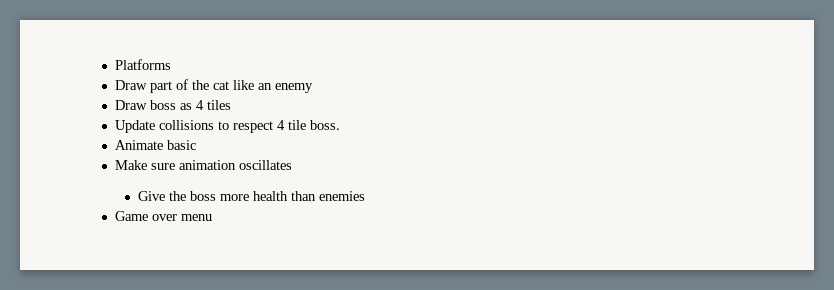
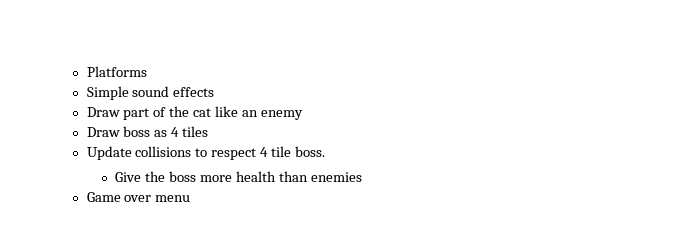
(171, 64) none -> [86,86,215,100] // Simple sound effects
[114,140,196,150] [114,160,292,170] // Animate basic // Make sure animation oscillates -> (326, 151) none

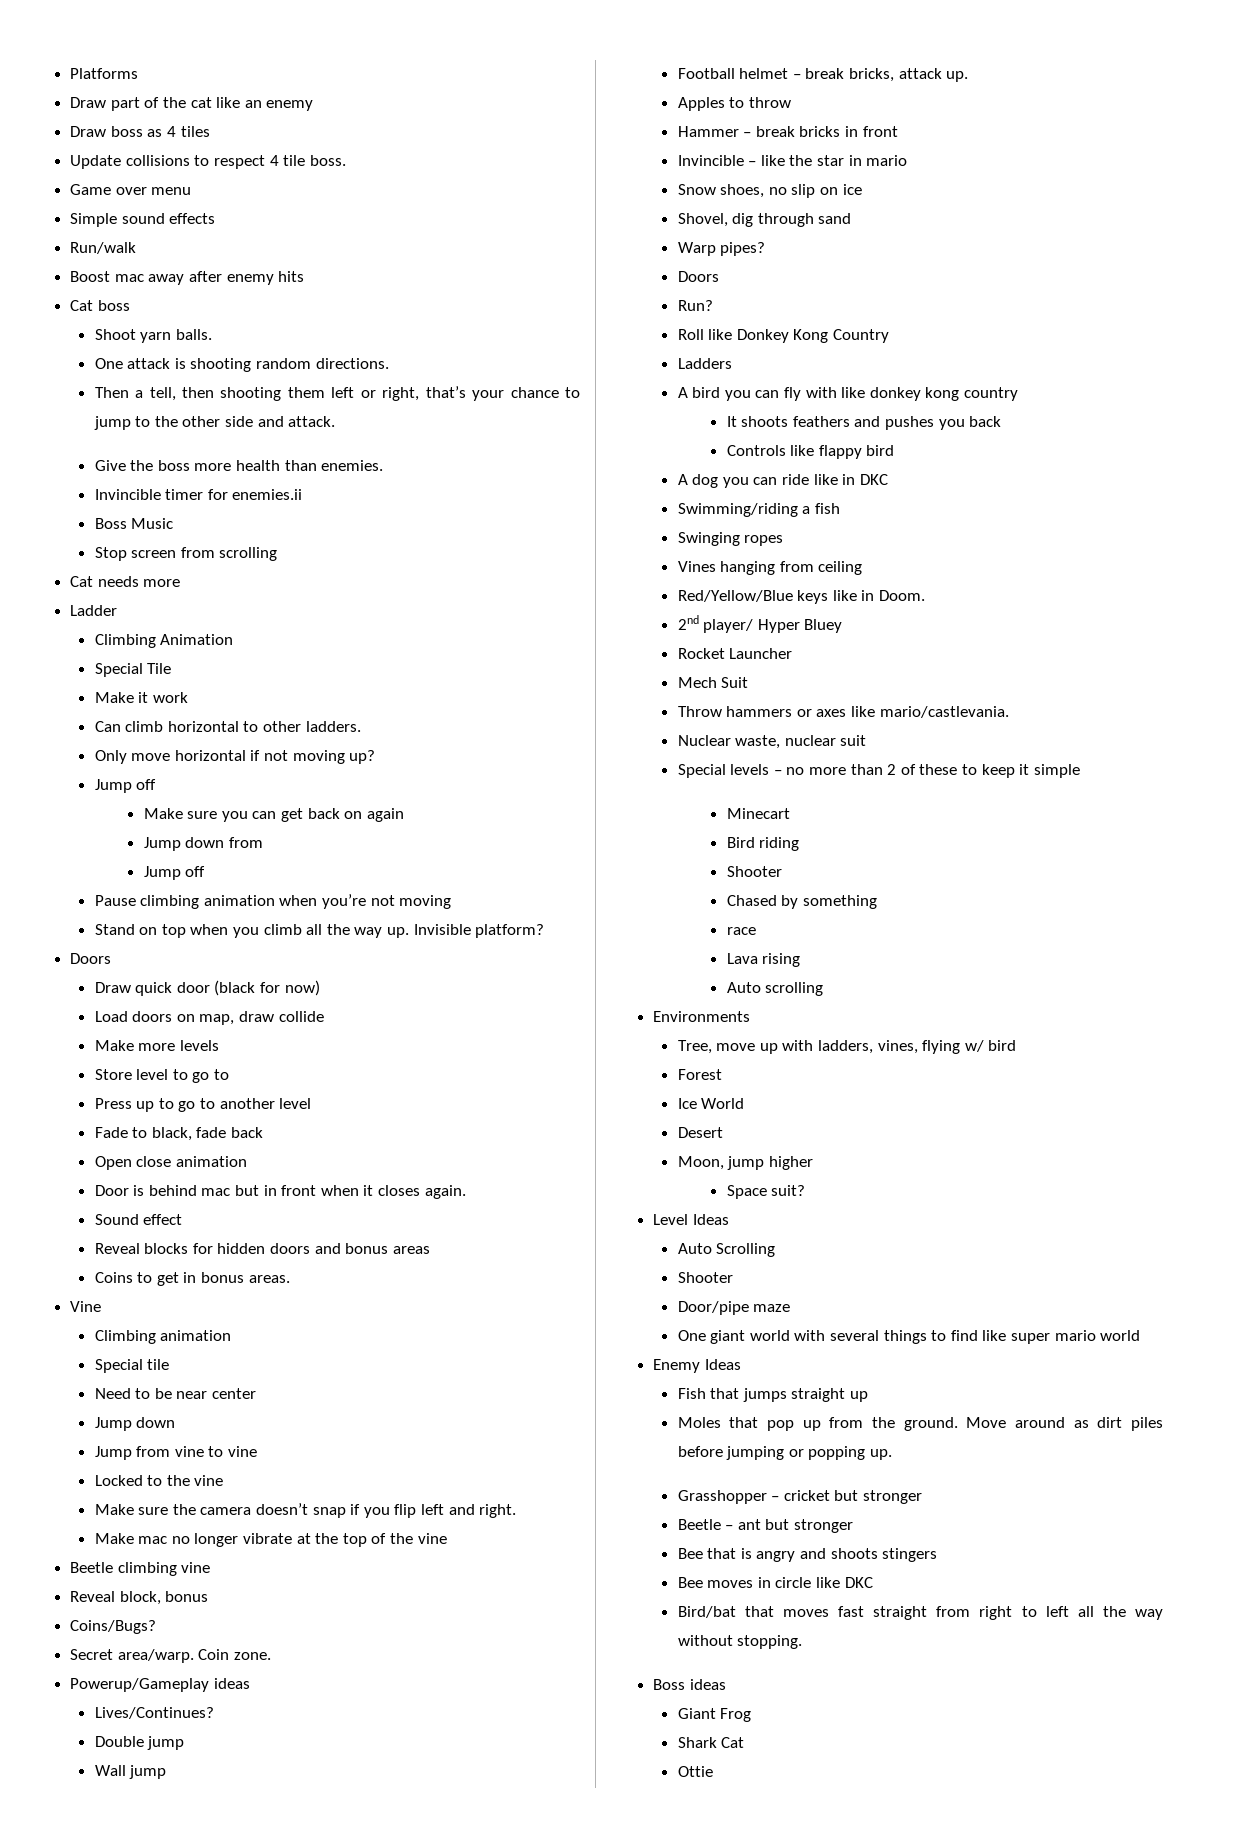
[86,86,215,100] // Simple sound effects -> (139, 73) none
(326, 151) none -> [70,184,192,195] [70,213,216,227] [70,242,137,254] [70,271,305,285] [70,300,130,311] [94,329,212,343] [94,358,389,372] [94,386,580,401] [93,416,336,430] // Game over menu // Simple sound effects // Run/walk // Boost mac away after enemy hits // Cat boss // Shoot yarn balls. // One attack is shooting random directions. // Then a tell, then shooting them left or right, that’s your chance to jump to the other side and attack.
[310,172,362,182] [86,192,191,202] enemies // Game over menu -> [321,460,384,471] [94,489,303,500] [94,518,174,529] [94,547,278,561] [70,576,181,587] [70,605,118,616] [94,634,234,648] [94,663,172,677] [94,692,188,703] [94,721,361,732] [94,750,376,764] [94,779,157,793] [143,808,404,822] [143,837,263,851] [143,866,206,880] [94,894,452,909] [94,924,545,938] [70,953,112,964] [94,980,320,996] [94,1011,324,1025] [94,1040,219,1051] [94,1069,230,1083] [94,1098,312,1112] [94,1127,264,1141] [94,1156,247,1170] [94,1185,466,1199] [94,1214,183,1225] [94,1243,430,1254] [94,1272,290,1286] [70,1301,102,1312] [94,1330,232,1344] [94,1359,170,1373] [94,1388,257,1399] [94,1417,176,1431] [94,1446,258,1460] [94,1475,224,1486] [94,1503,517,1518] [94,1533,447,1547] [70,1562,211,1576] [70,1591,209,1605] [70,1620,157,1634] [70,1649,271,1663] [70,1678,250,1692] [94,1707,214,1719] [94,1736,185,1750] [94,1765,167,1779] [677,68,969,82] [677,97,791,111] [677,126,898,137] [677,155,908,166] [677,184,862,198] [677,213,852,227] [677,242,766,256] [677,271,719,282] [677,300,713,311] [677,329,890,343] [677,358,732,369] [677,387,1018,401] [726,416,1002,430] [726,445,895,459] [677,474,888,488] [677,503,840,517] [677,532,784,546] [677,561,863,575] [677,590,926,604] [677,615,843,633] [677,648,793,659] [677,677,749,688] [677,706,1009,718] [677,735,867,749] [677,764,1080,778] [726,808,790,819] [726,837,800,851] [726,866,782,877] [726,895,877,909] [726,927,756,935] [726,953,801,967] [726,982,824,996] [653,1011,751,1022] [677,1040,1017,1054] [677,1069,722,1080] [677,1098,745,1109] [677,1127,723,1138] [677,1156,813,1170] [726,1185,806,1199] [653,1214,729,1225] [677,1243,776,1257] [677,1272,733,1283] [677,1301,791,1315] [677,1330,1141,1344] [653,1359,741,1373] [677,1388,869,1402] [677,1417,1163,1431] [677,1446,893,1460] [677,1490,923,1504] [677,1519,854,1533] [677,1548,938,1562] [677,1577,873,1588] [677,1606,1163,1620] [677,1635,803,1649] [653,1679,726,1690] [677,1708,752,1722] [677,1737,745,1748] [677,1766,713,1777] enemies. // Invincible timer for enemies.ii // Boss Music // Stop screen from scrolling // Cat needs more // Ladder // Climbing Animation // Special Tile // Make it work // Can climb horizontal to other ladders. // Only move horizontal if not moving up? // Jump off // Make sure you can get back on again // Jump down from // Jump off // Pause climbing animation when you’re not moving // Stand on top when you climb all the way up. Invisible platform? // Doors // Draw quick door (black for now) // Load doors on map, draw collide // Make more levels // Store level to go to // Press up to go to another level // Fade to black, fade back // Open close animation // Door is behind mac but in front when it closes again. // Sound effect // Reveal blocks for hidden doors and bonus areas // Coins to get in bonus areas. // Vine // Climbing animation // Special tile // Need to be near center // Jump down // Jump from vine to vine // Locked to the vine // Make sure the camera doesn’t snap if you flip left and right. // Make mac no longer vibrate at the top of the vine // Beetle climbing vine // Reveal block, bonus // Coins/Bugs? // Secret area/warp. Coin zone. // Powerup/Gameplay ideas // Lives/Continues? // Double jump // Wall jump // Football helmet – break bricks, attack up. // Apples to throw // Hammer – break bricks in front // Invincible – like the star in mario // Snow shoes, no slip on ice // Shovel, dig through sand // Warp pipes? // Doors // Run? // Roll like Donkey Kong Country // Ladders // A bird you can fly with like donkey kong country // It shoots feathers and pushes you back // Controls like flappy bird // A dog you can ride like in DKC // Swimming/riding a fish // Swinging ropes // Vines hanging from ceiling // Red/Yellow/Blue keys like in Doom. // 2nd player/ Hyper Bluey // Rocket Launcher // Mech Suit // Throw hammers or axes like mario/castlevania. // Nuclear waste, nuclear suit // Special levels – no more than 2 of these to keep it simple // Minecart // Bird riding // Shooter // Chased by something // race // Lava rising // Auto scrolling // Environments // Tree, move up with ladders, vines, flying w/ bird // Forest // Ice World // Desert // Moon, jump higher // Space suit? // Level Ideas // Auto Scrolling // Shooter // Door/pipe maze // One giant world with several things to find like super mario world // Enemy Ideas // Fish that jumps straight up // Moles that pop up from the ground. Move around as dirt piles before jumping or popping up. // Grasshopper – cricket but stronger // Beetle – ant but stronger // Bee that is angry and shoots stingers // Bee moves in circle like DKC // Bird/bat that moves fast straight from right to left all the way without stopping. // Boss ideas // Giant Frog // Shark Cat // Ottie

